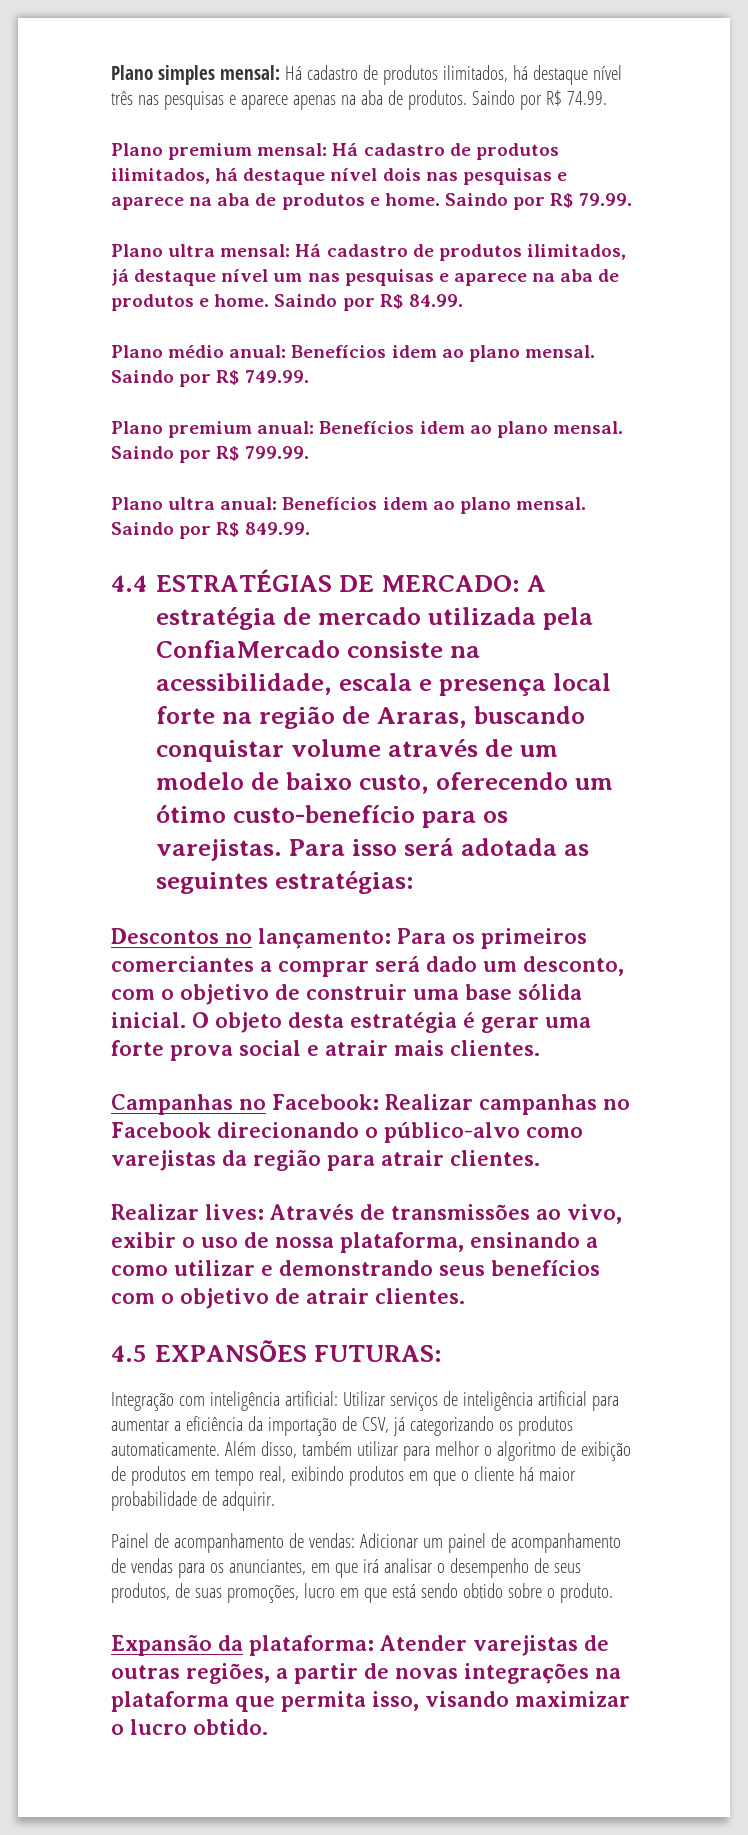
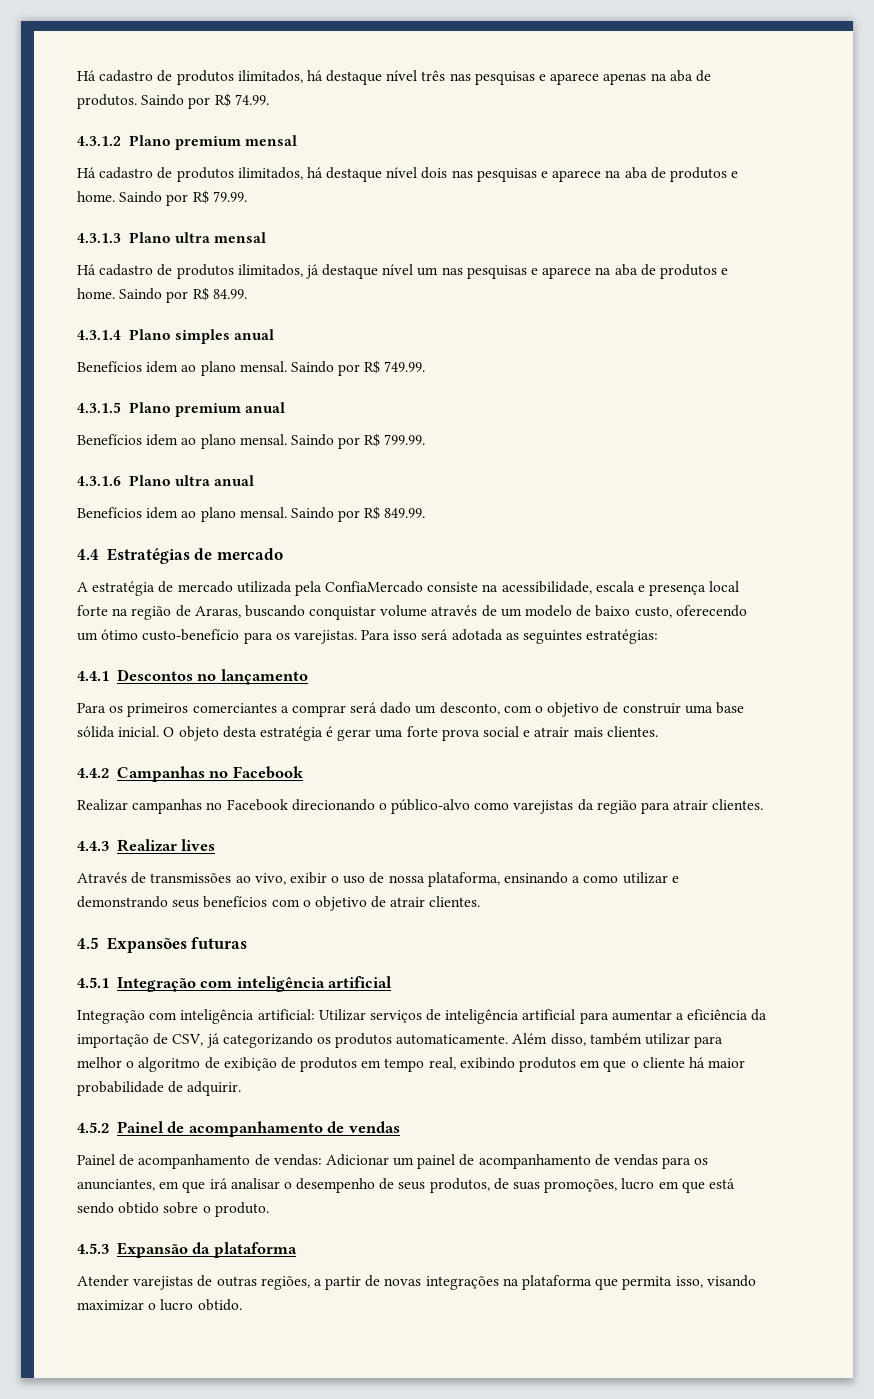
[111,65,280,85] Plano simples mensal: -> (77, 75) none
[111,143,328,160] Plano premium mensal: -> [77,135,298,150] 4.3.1.2 Plano premium mensal //
[111,244,291,257] Plano ultra mensal: -> [77,232,267,243] 4.3.1.3 Plano ultra mensal //
[111,344,287,358] Plano médio anual: -> [77,329,275,344] 4.3.1.4 Plano simples anual //
[111,421,315,438] Plano premium anual: -> [77,402,286,417] 4.3.1.5 Plano premium anual //
[111,497,278,510] Plano ultra anual: -> [77,475,255,486] 4.3.1.6 Plano ultra anual //
[156,569,521,592] ESTRATÉGIAS DE MERCADO: -> [106,548,283,564] Estratégias de mercado //
(415, 882) none -> [77,671,109,681] 4.4.1
[258,928,391,949] lançamento: -> [220,669,308,685] lançamento //
(540, 1048) none -> [77,768,109,778] 4.4.2
[272,1094,379,1110] Facebook: -> [232,766,303,779] Facebook //
[111,1204,264,1220] Realizar lives: -> [77,839,216,852] 4.4.3 Realizar lives //
[155,1340,443,1362] EXPANSÕES FUTURAS: -> [106,937,248,953] [77,976,393,992] Expansões futuras // 4.5.1 Integração com inteligência artificial
(275, 1501) none -> [77,1121,400,1137] // 4.5.2 Painel de acompanhamento de vendas
(613, 1593) none -> [77,1243,109,1254] 4.5.3
[249,1635,374,1656] plataforma: -> [213,1242,297,1258] plataforma //

